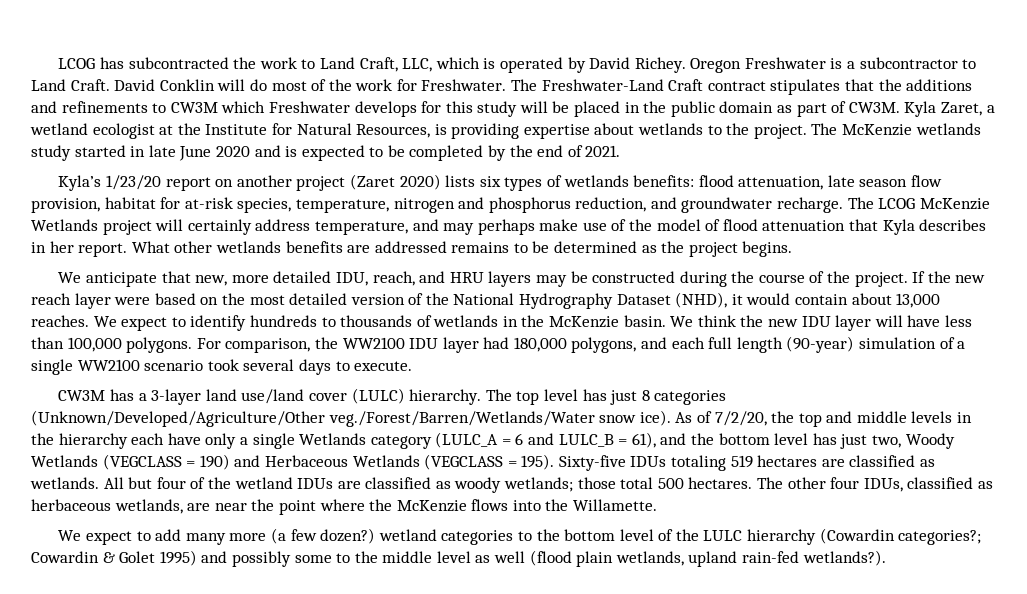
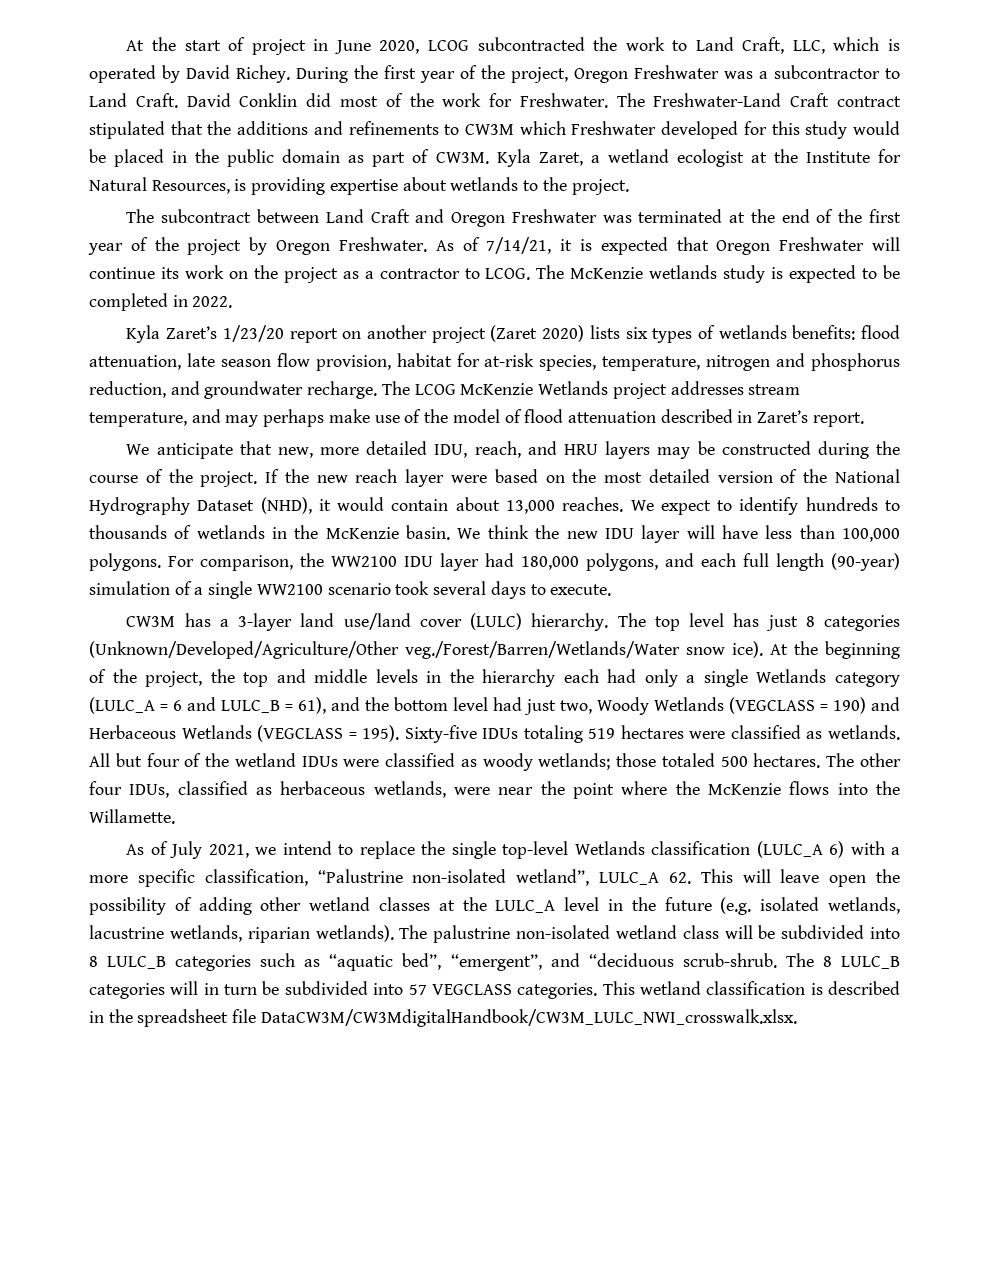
[58,57,125,69] LCOG has -> [126,37,469,55] At the start of project in June 2020, LCOG
[690,57,843,73] Oregon Freshwater is -> [296,65,753,83] During the first year of the project, Oregon Freshwater was
[217,79,267,91] will do -> [306,93,332,107] did
[770,79,841,95] stipulates -> [89,121,165,139] stipulated
[354,101,417,117] develops -> [661,121,739,139] developed
[519,101,548,113] will -> [852,121,900,135] would
[811,123,981,136] [31,145,281,161] The McKenzie wetlands study started in late June 2020 and -> [126,209,902,227] [88,237,900,255] [89,265,766,283] // The subcontract between Land Craft and Oregon Freshwater was terminated at the end of the first year of the project by Oregon Freshwater. As of 7/14/21, it is expected that Oregon Freshwater will continue its work on the project as a contractor to LCOG. The McKenzie wetlands study
[488,145,621,161] [58,175,102,191] by the end of 2021. // Kyla’s -> [172,295,233,308] [126,325,218,343] in 2022. // Kyla Zaret’s
[155,219,311,235] will certainly address -> [670,381,801,395] addresses stream
[849,219,987,235] [31,241,793,257] that Kyla describes in her report. What other wetlands benefits are addressed remains to be determined as the project begins. -> [660,409,864,427] described in Zaret’s report.
[675,411,767,426] As of 7/2/20, -> [770,641,900,659] [89,669,203,687] At the beginning of the project,
[167,433,201,445] have -> [607,669,637,683] had
[812,433,837,445] has -> [493,697,522,711] had
[821,459,845,467] are -> [689,731,726,739] were
[337,481,361,489] are -> [343,759,380,767] were
[620,477,654,489] total -> [661,753,715,767] totaled
[187,503,211,511] are -> [454,787,490,795] were
[58,528,982,545] [31,550,886,567] We expect to add many more (a few dozen?) wetland categories to the bottom level of the LULC hierarchy (Cowardin categories?; Cowardin & Golet 1995) and possibly some to the middle level as well (flood plain wetlands, upland rain-fed wetlands?). -> [126,841,900,859] [89,869,901,887] [89,897,900,915] [89,925,901,943] [89,953,901,971] [89,981,901,999] [89,1009,797,1027] As of July 2021, we intend to replace the single top-level Wetlands classification (LULC_A 6) with a more specific classification, “Palustrine non-isolated wetland”, LULC_A 62. This will leave open the possibility of adding other wetland classes at the LULC_A level in the future (e.g. isolated wetlands, lacustrine wetlands, riparian wetlands). The palustrine non-isolated wetland class will be subdivided into 8 LULC_B categories such as “aquatic bed”, “emergent”, and “deciduous scrub-shrub. The 8 LULC_B categories will in turn be subdivided into 57 VEGCLASS categories. This wetland classification is described in the spreadsheet file DataCW3M/CW3MdigitalHandbook/CW3M_LULC_NWI_crosswalk.xlsx.

